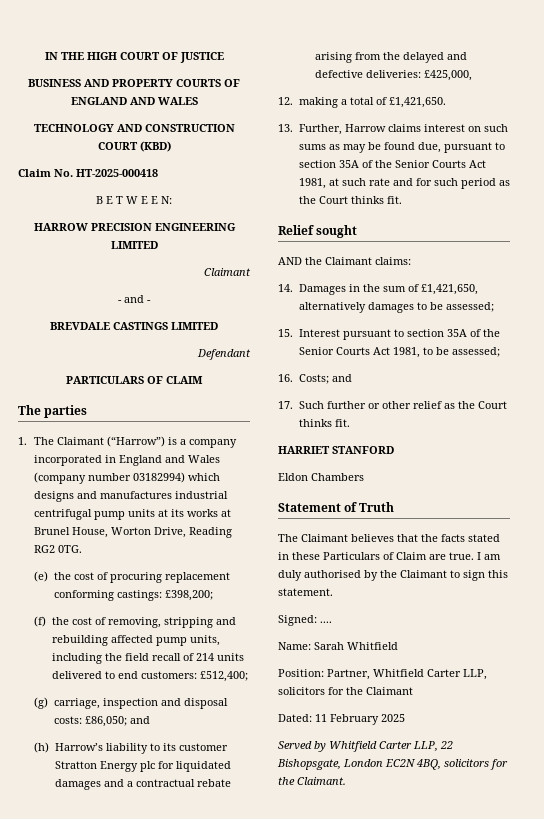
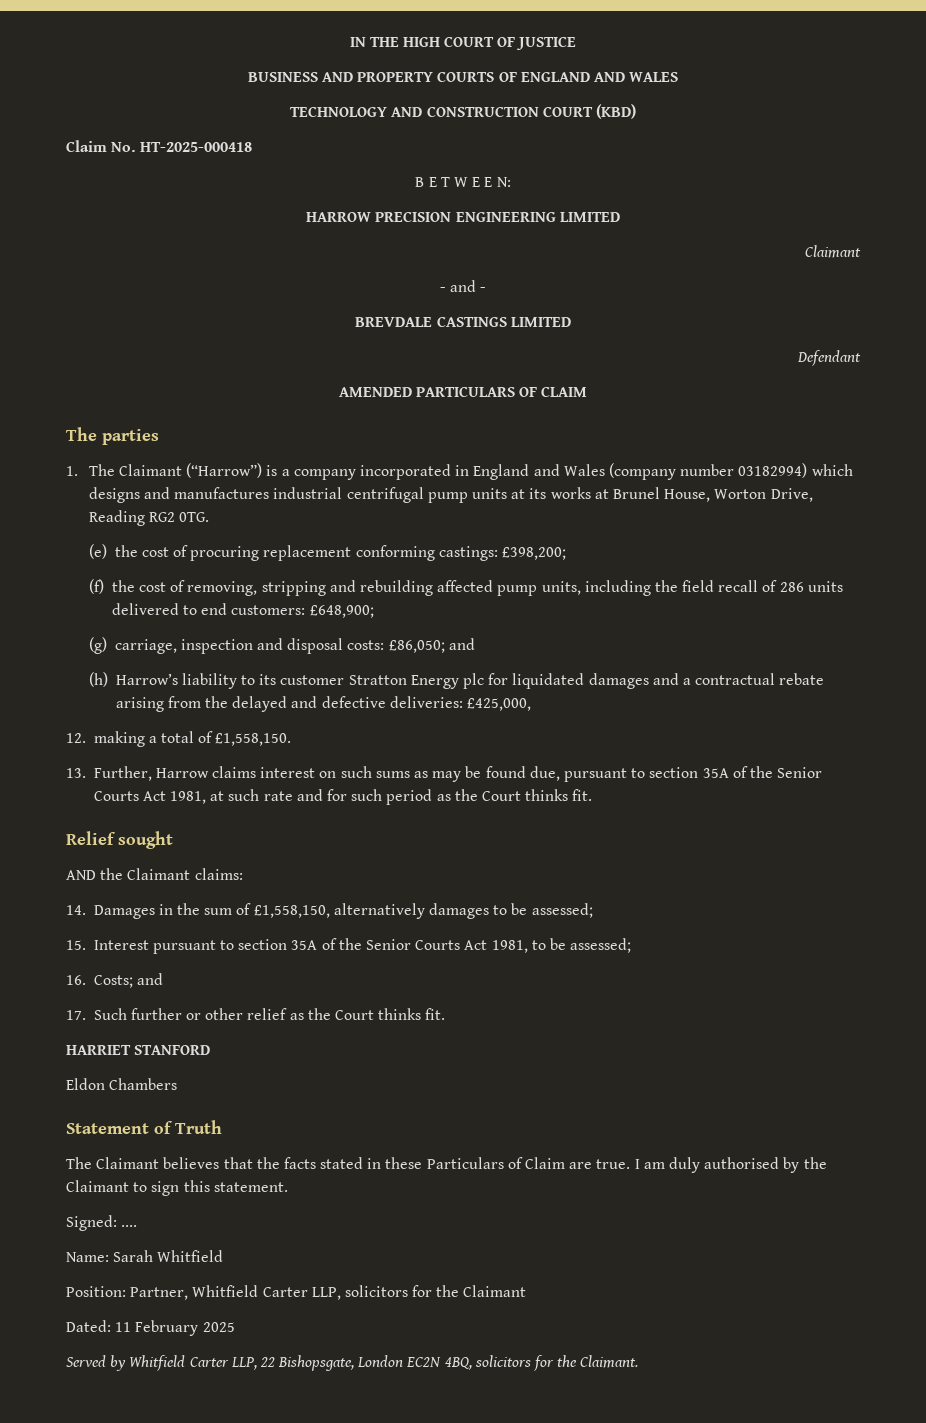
(251, 354) none -> [338,387,412,397] AMENDED
[195,653,214,661] 214 -> [779,582,804,592] 286
[199,671,248,682] £512,400; -> [309,605,374,618] £648,900;
[388,97,446,108] £1,421,650. -> [215,733,292,746] £1,558,150.
[420,284,478,295] £1,421,650, -> [253,905,330,918] £1,558,150,

